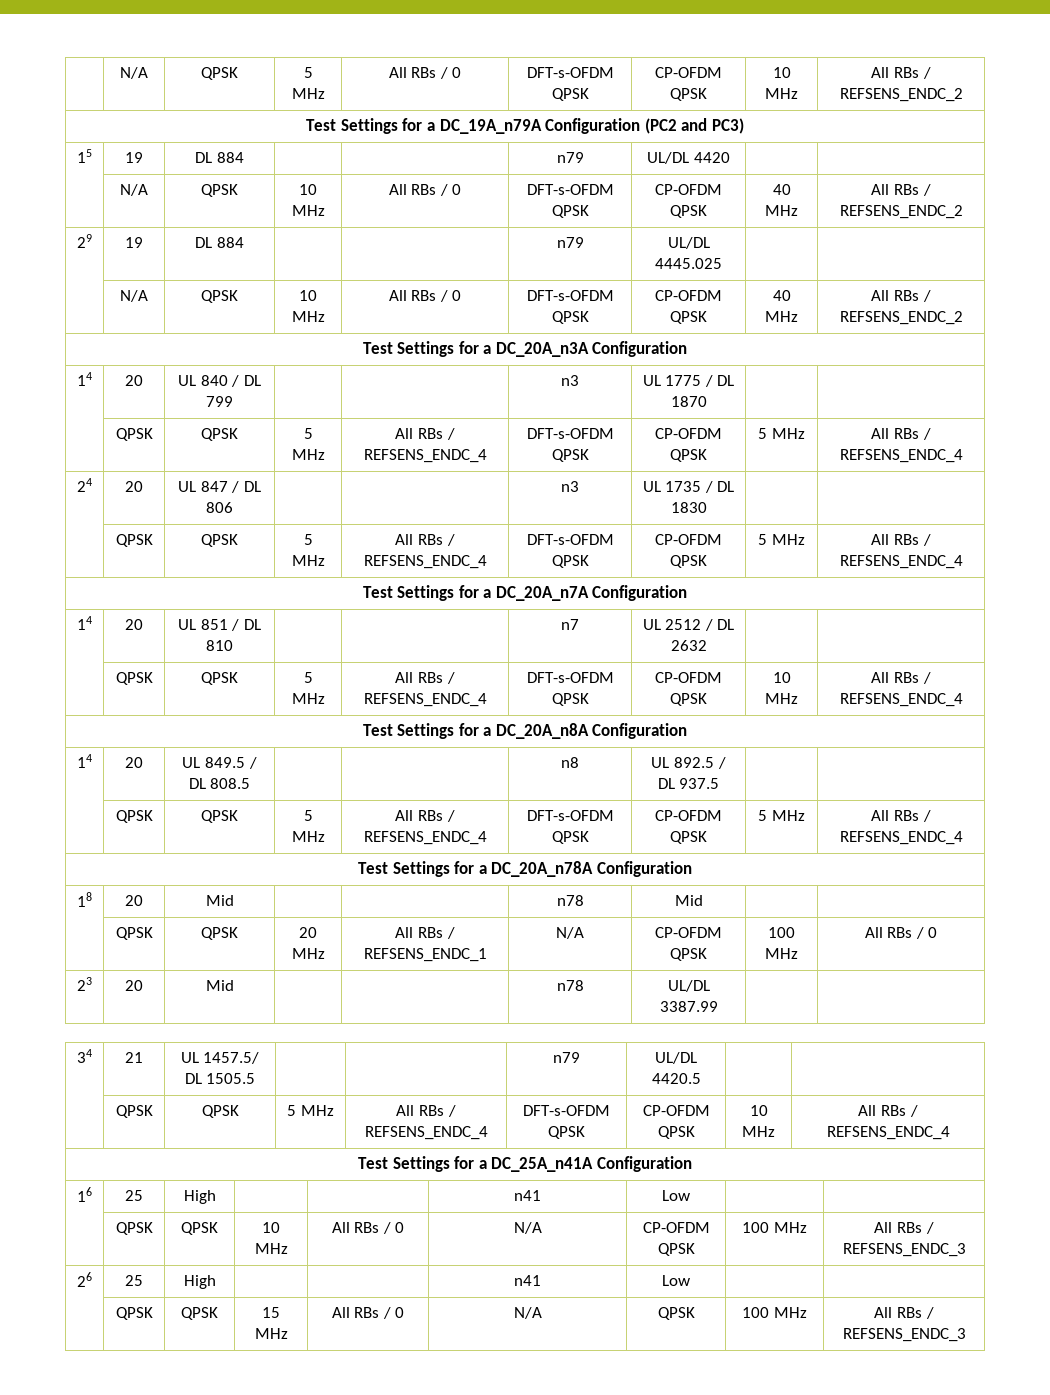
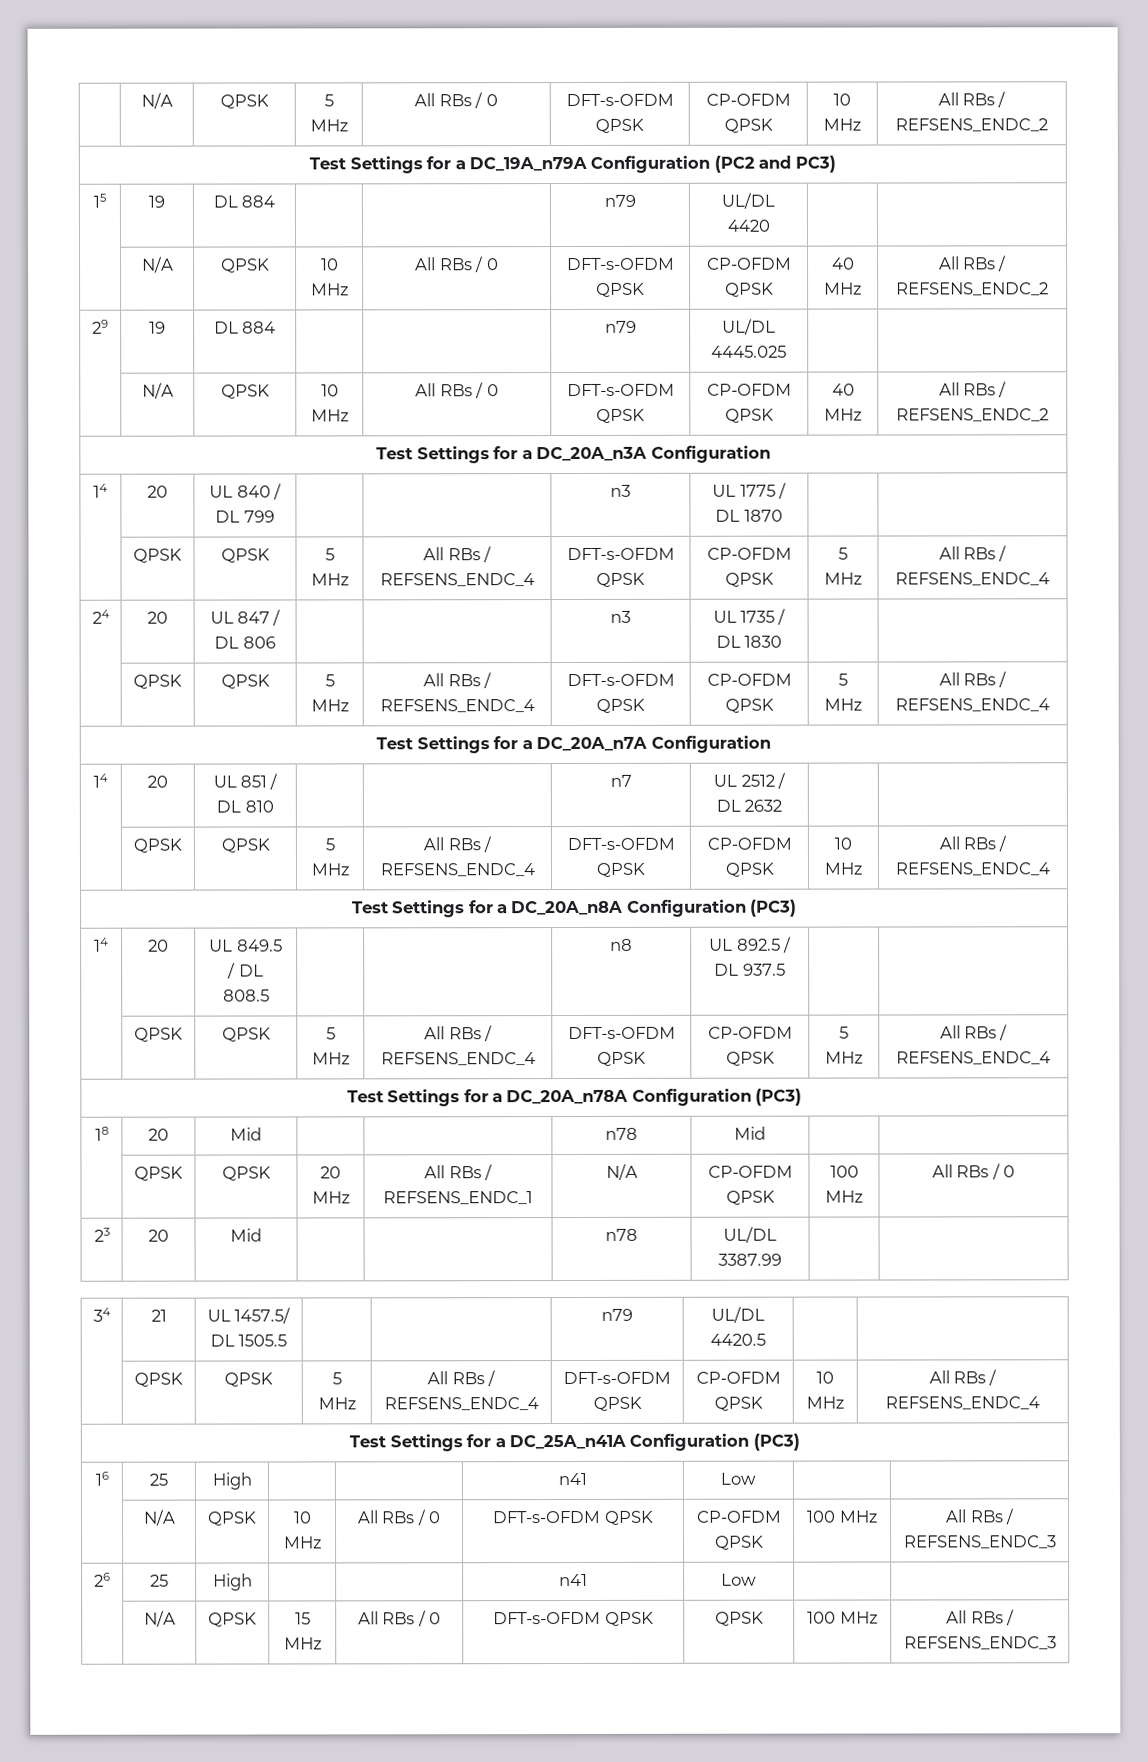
(688, 731) none -> [750,899,798,917] (PC3)
(692, 869) none -> [755,1088,803,1106] (PC3)
(692, 1164) none -> [752,1433,800,1451] (PC3)
[115,1222,153,1235] [181,1222,218,1235] [262,1222,280,1233] [254,1243,288,1254] [331,1222,405,1234] [513,1222,542,1234] QPSK | QPSK | 10 MHz | All RBs / 0 | N/A -> [142,1509,176,1526] [207,1511,257,1526] [292,1511,312,1524] [283,1536,322,1549] [356,1509,442,1526] [492,1510,654,1525] N/A | QPSK | 10 MHz | All RBs / 0 | DFT-s-OFDM QPSK
[115,1307,153,1320] QPSK -> [143,1610,176,1627] N/A
[513,1307,542,1319] N/A -> [493,1611,654,1626] DFT-s-OFDM QPSK

